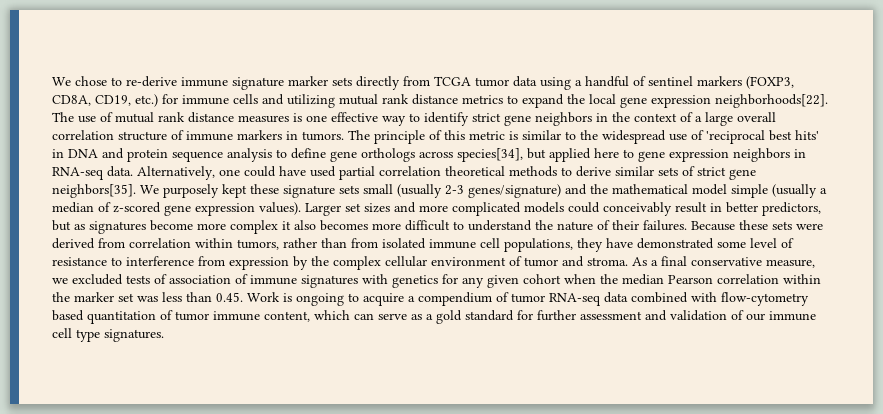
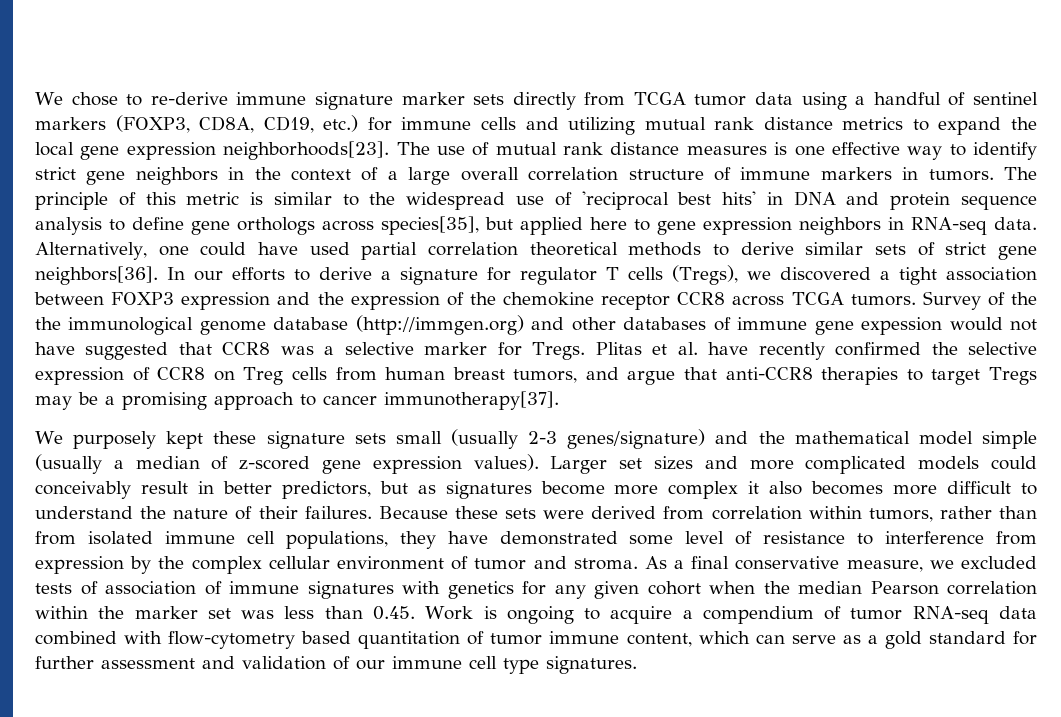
[715,94,828,108] neighborhoods[22]. -> [223,141,390,160] neighborhoods[23].
[457,148,523,162] species[34], -> [381,216,479,235] species[35],
[52,184,136,198] neighbors[35]. -> [35,265,1038,285] [34,291,1037,310] [35,315,1037,335] [35,342,1038,360] [35,367,1038,385] [35,391,559,410] neighbors[36]. In our efforts to derive a signature for regulator T cells (Tregs), we discovered a tight association between FOXP3 expression and the expression of the chemokine receptor CCR8 across TCGA tumors. Survey of the the immunological genome database (http://immgen.org) and other databases of immune gene expession would not have suggested that CCR8 was a selective marker for Tregs. Plitas et al. have recently confirmed the selective expression of CCR8 on Treg cells from human breast tumors, and argue that anti-CCR8 therapies to target Tregs may be a promising approach to cancer immunotherapy[37]. //

